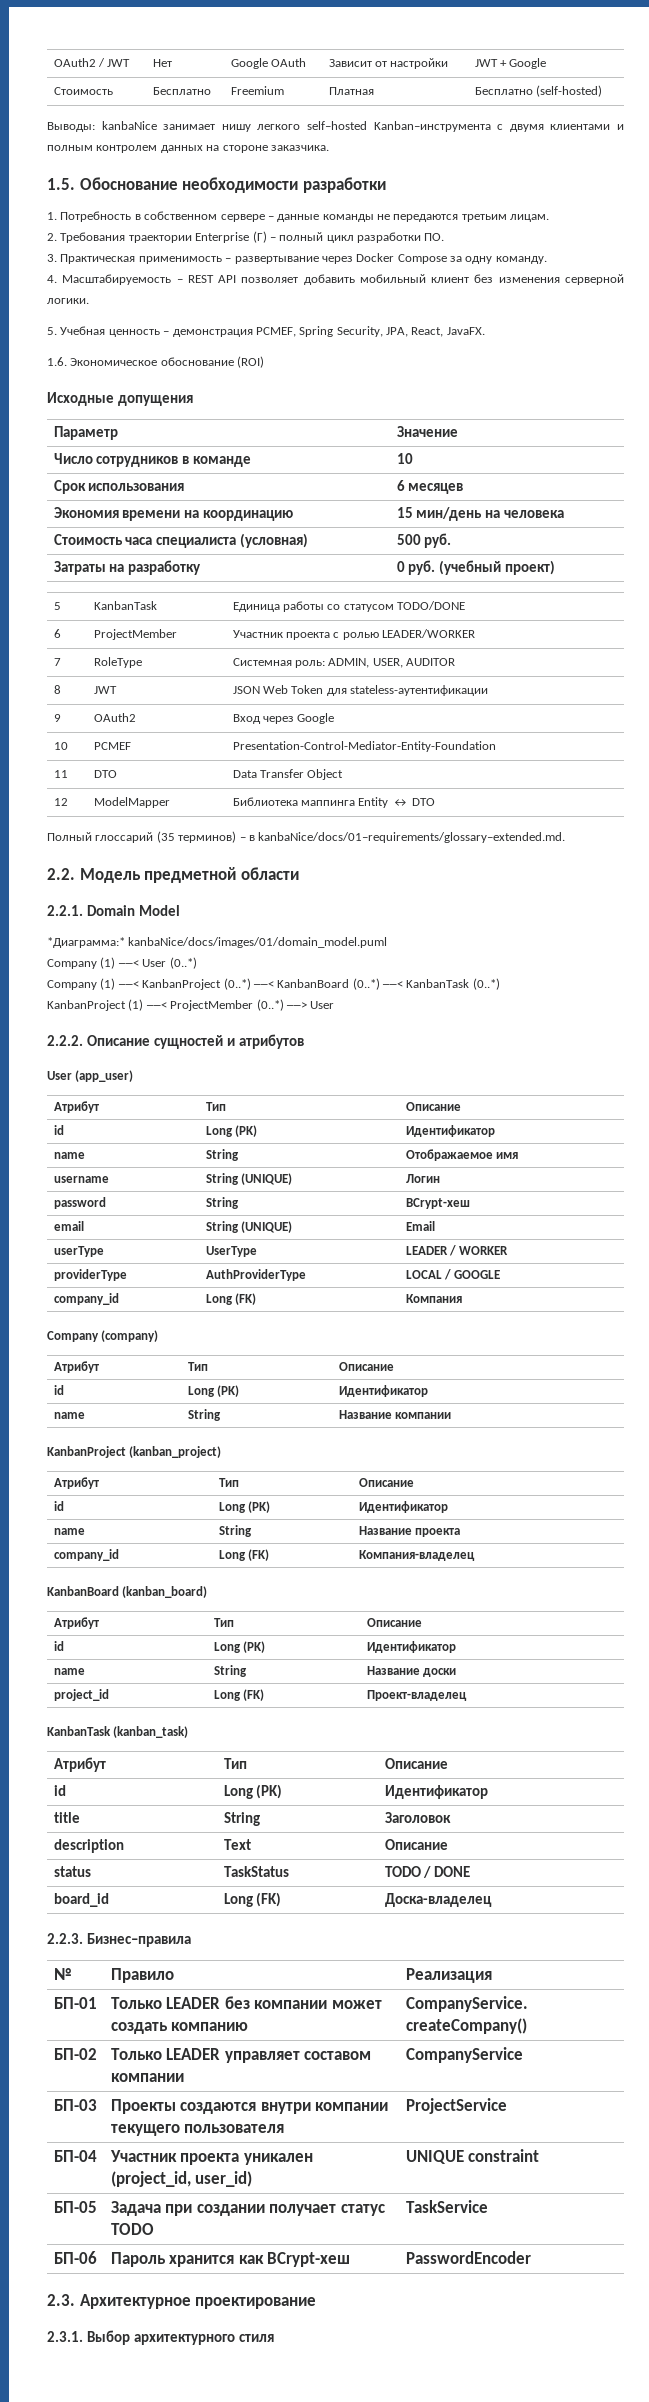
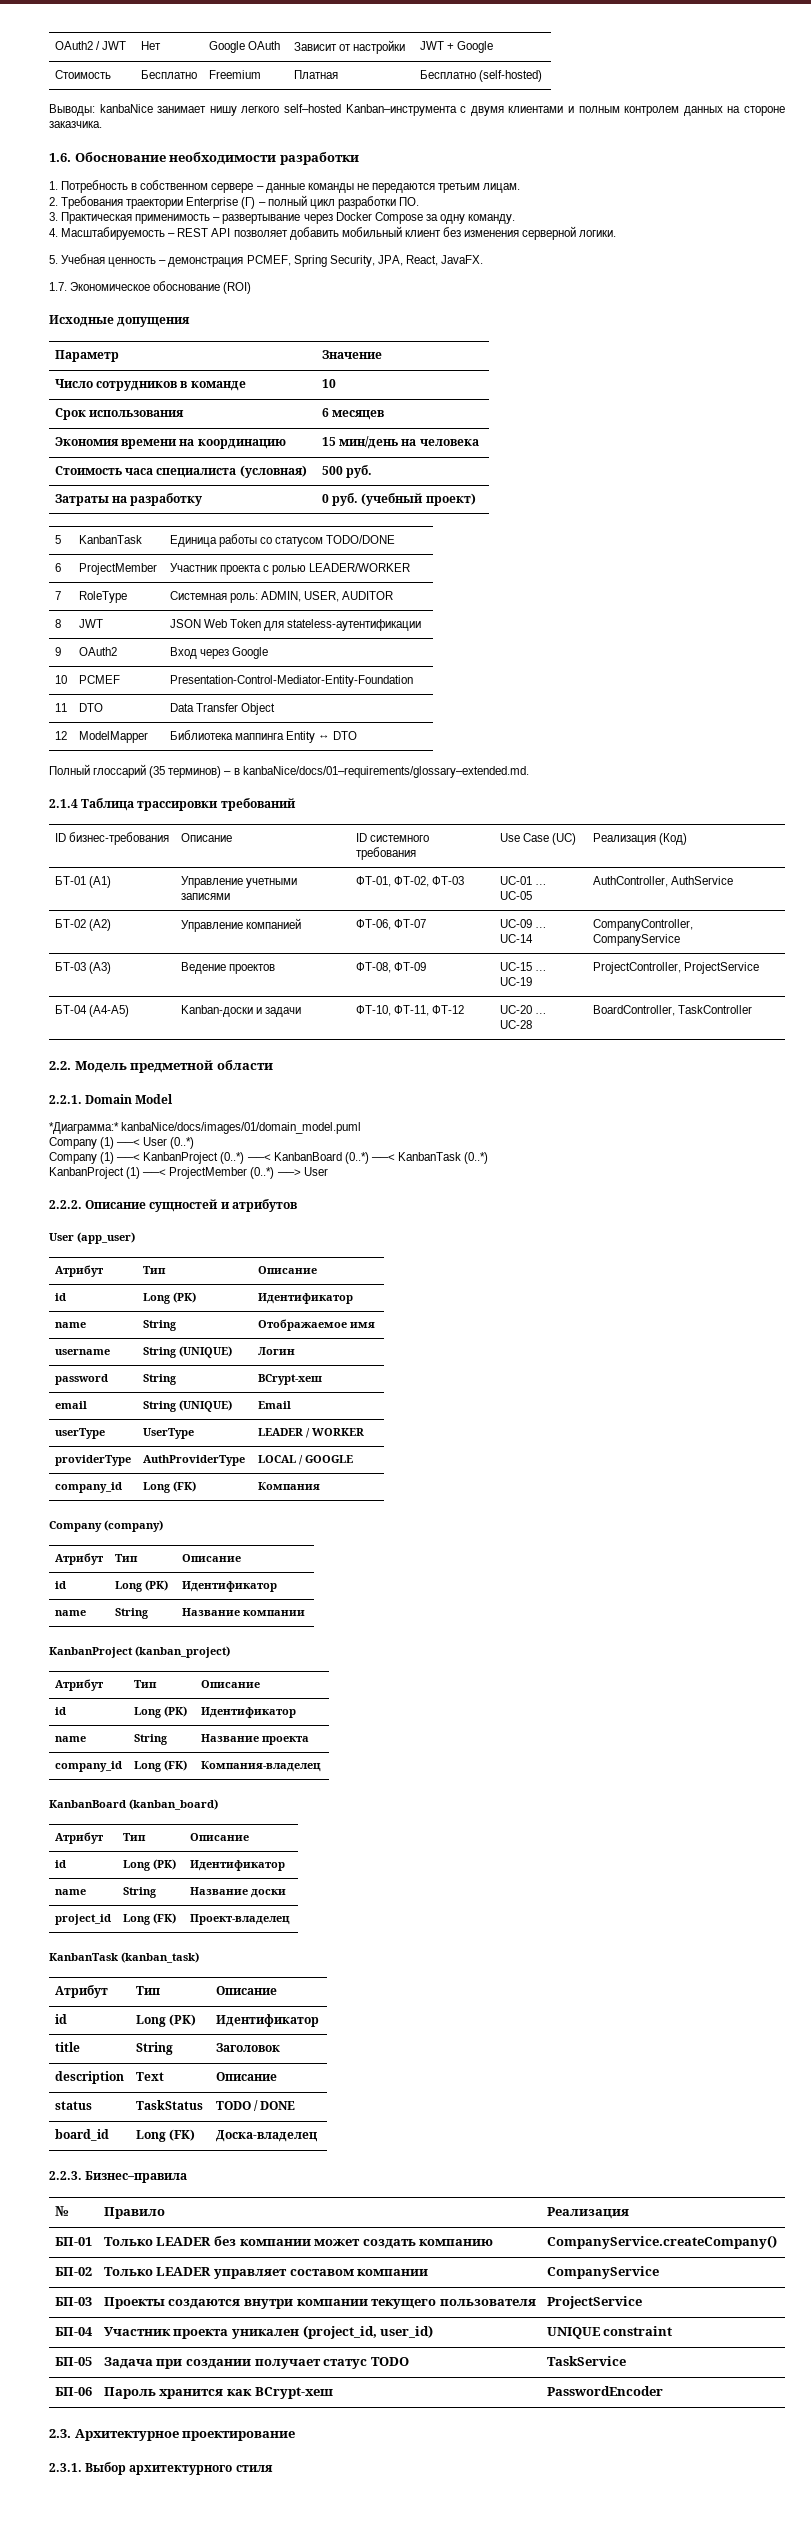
[47,178,75,190] 1.5. -> [49,153,71,162] 1.6.
[47,357,67,366] 1.6. -> [49,282,67,291] 1.7.
(566, 837) none -> [49,798,296,811] [54,832,170,845] [180,833,232,842] [355,833,430,842] [355,847,416,860] [499,833,577,845] [592,833,688,845] [54,876,112,888] [180,876,298,888] [180,893,230,900] [355,876,465,887] [499,876,548,885] [499,891,532,900] [592,876,734,887] [54,919,112,931] [180,918,302,932] [355,919,427,930] [499,919,548,928] [499,934,533,943] [592,919,693,931] [592,934,680,946] [54,962,112,974] [180,962,276,974] [355,962,427,973] [499,962,548,971] [499,977,532,986] [592,962,760,974] [54,1005,130,1017] [180,1005,302,1017] [355,1005,465,1016] [499,1005,548,1014] [499,1020,532,1029] [592,1005,753,1016] // 2.1.4 Таблица трассировки требований // ID бизнес‑требования | Описание | ID системного требования | Use Case (UC) | Реализация (Код) // БТ-01 (A1) | Управление учетными записями | ФТ-01, ФТ-02, ФТ-03 | UC-01 … UC-05 | AuthController, AuthService // БТ-02 (A2) | Управление компанией | ФТ-06, ФТ-07 | UC-09 … UC-14 | CompanyController, CompanyService // БТ-03 (A3) | Ведение проектов | ФТ-08, ФТ-09 | UC-15 … UC-19 | ProjectController, ProjectService // БТ-04 (A4‑A5) | Kanban‑доски и задачи | ФТ-10, ФТ-11, ФТ-12 | UC-20 … UC-28 | BoardController, TaskController

